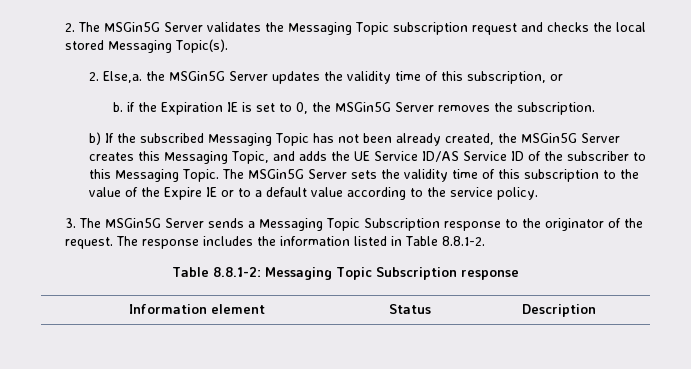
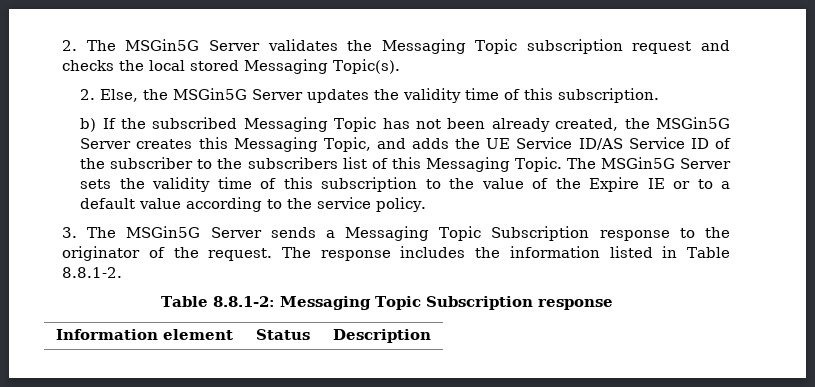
[102,71,142,83] Else,a. -> [100,89,139,102] Else,
[466,71,563,84] [112,102,513,115] subscription, or // b. if the Expiration IE is set to 0, the MSGin5G Server removes the -> (554, 94) none
(646, 156) none -> [217,157,388,169] the subscribers list of

